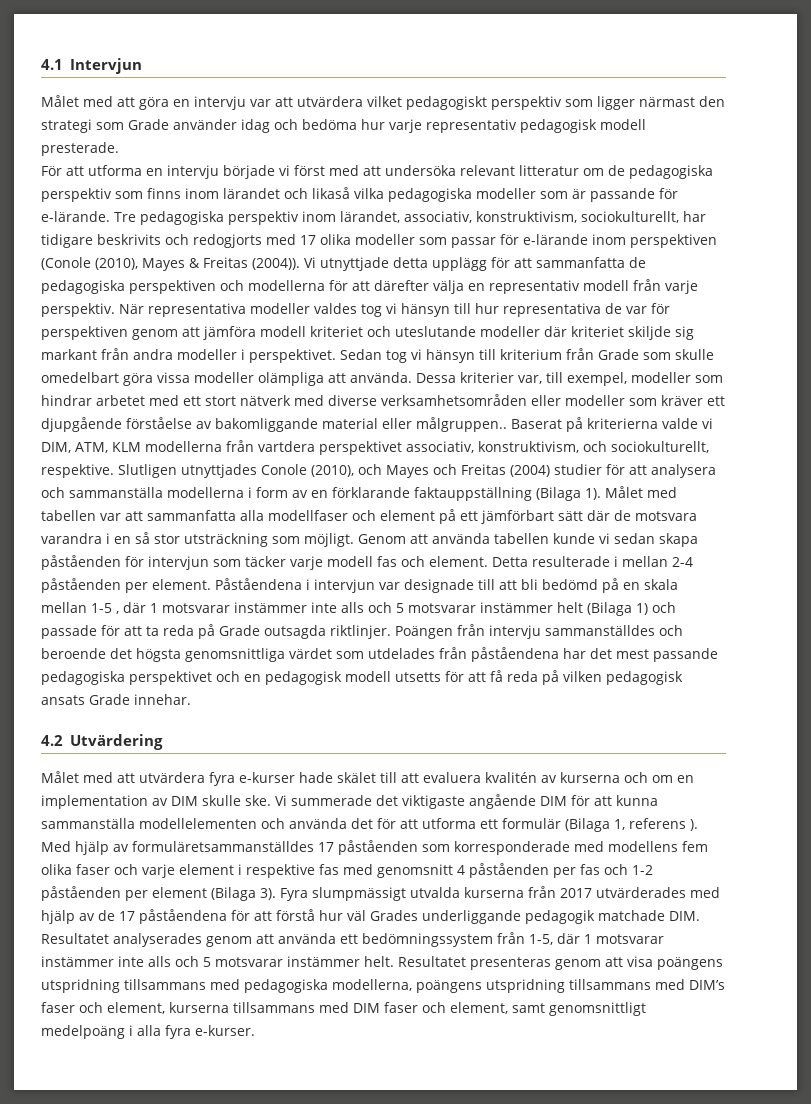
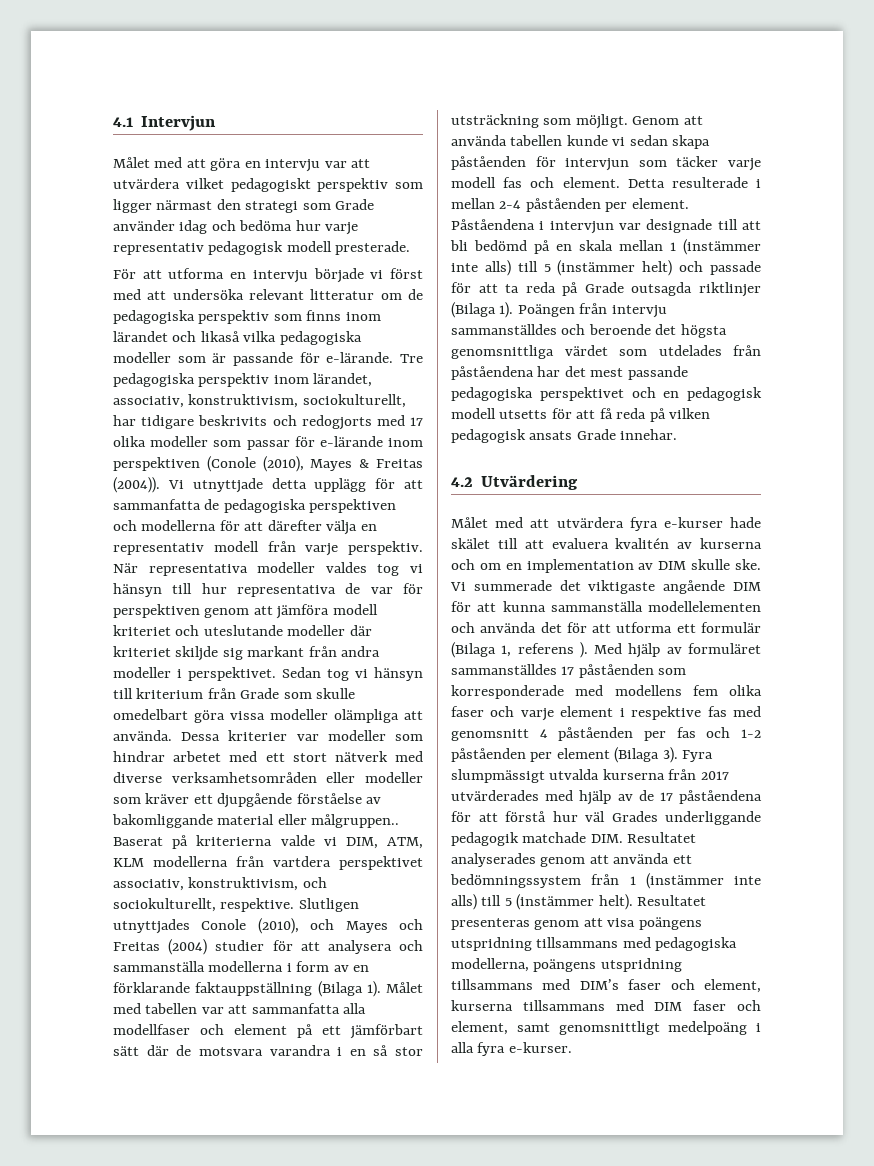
[518,372,627,386] var, till exempel, -> [296,734,319,741] var
[91,602,648,616] 1-5 , där 1 motsvarar instämmer inte alls och 5 motsvarar instämmer helt (Bilaga 1) -> [670,239,761,255] [451,260,673,276] 1 (instämmer inte alls) till 5 (instämmer helt)
[330,625,391,639] riktlinjer. -> [699,282,761,297] [451,302,514,318] riktlinjer (Bilaga 1).
[132,841,314,852] formuläretsammanställdes -> [688,643,761,654] [451,664,557,675] formuläret sammanställdes
[529,933,664,945] [41,956,394,967] 1-5, där 1 motsvarar instämmer inte alls och 5 motsvarar instämmer helt. -> [629,873,761,889] [451,894,633,910] 1 (instämmer inte alls) till 5 (instämmer helt).

